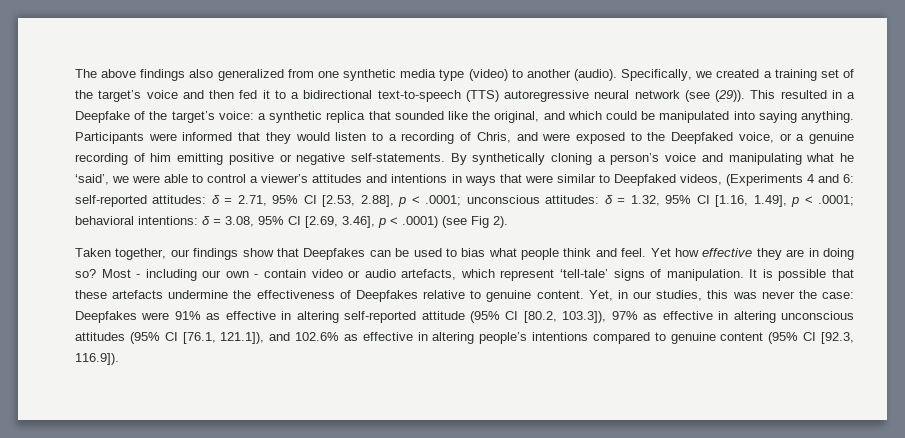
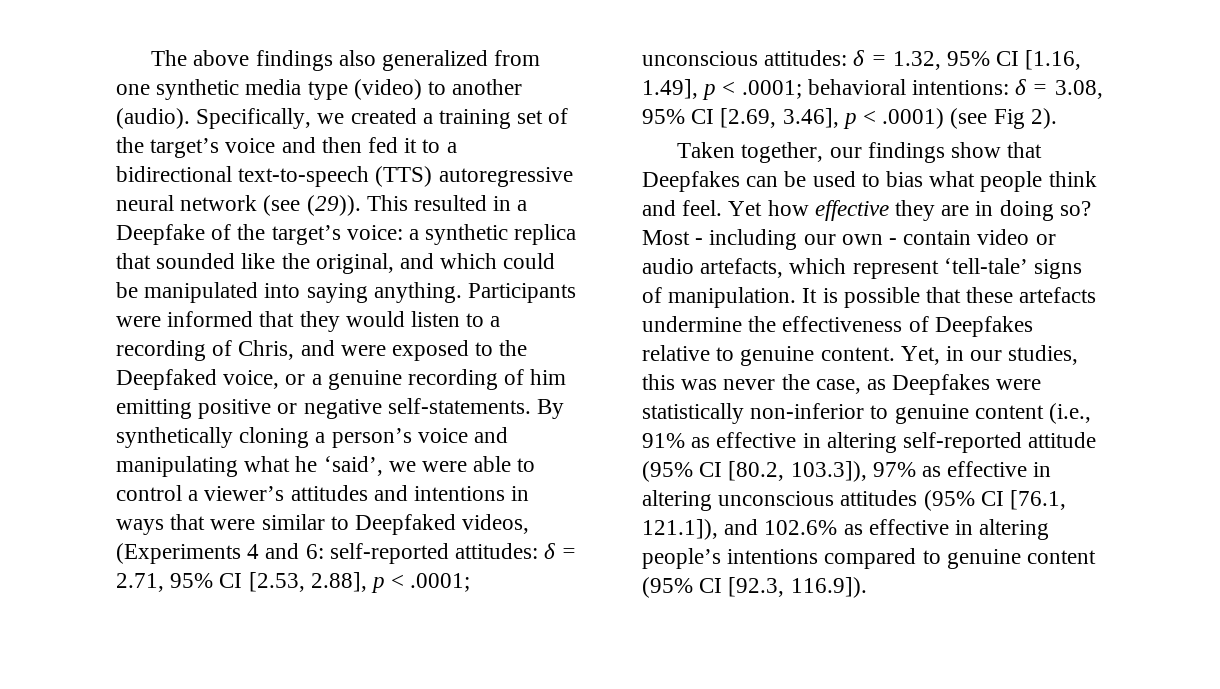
[821,292,854,299] [75,311,170,323] case: Deepfakes were -> [815,374,1042,395] [642,403,1092,424] case, as Deepfakes were statistically non-inferior to genuine content (i.e.,

